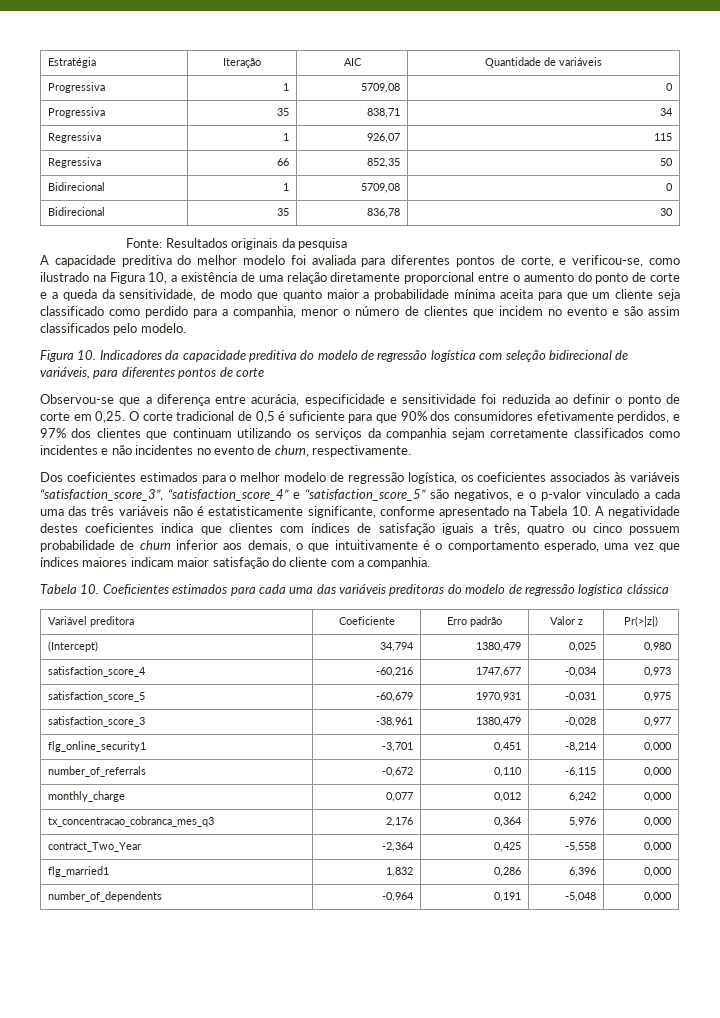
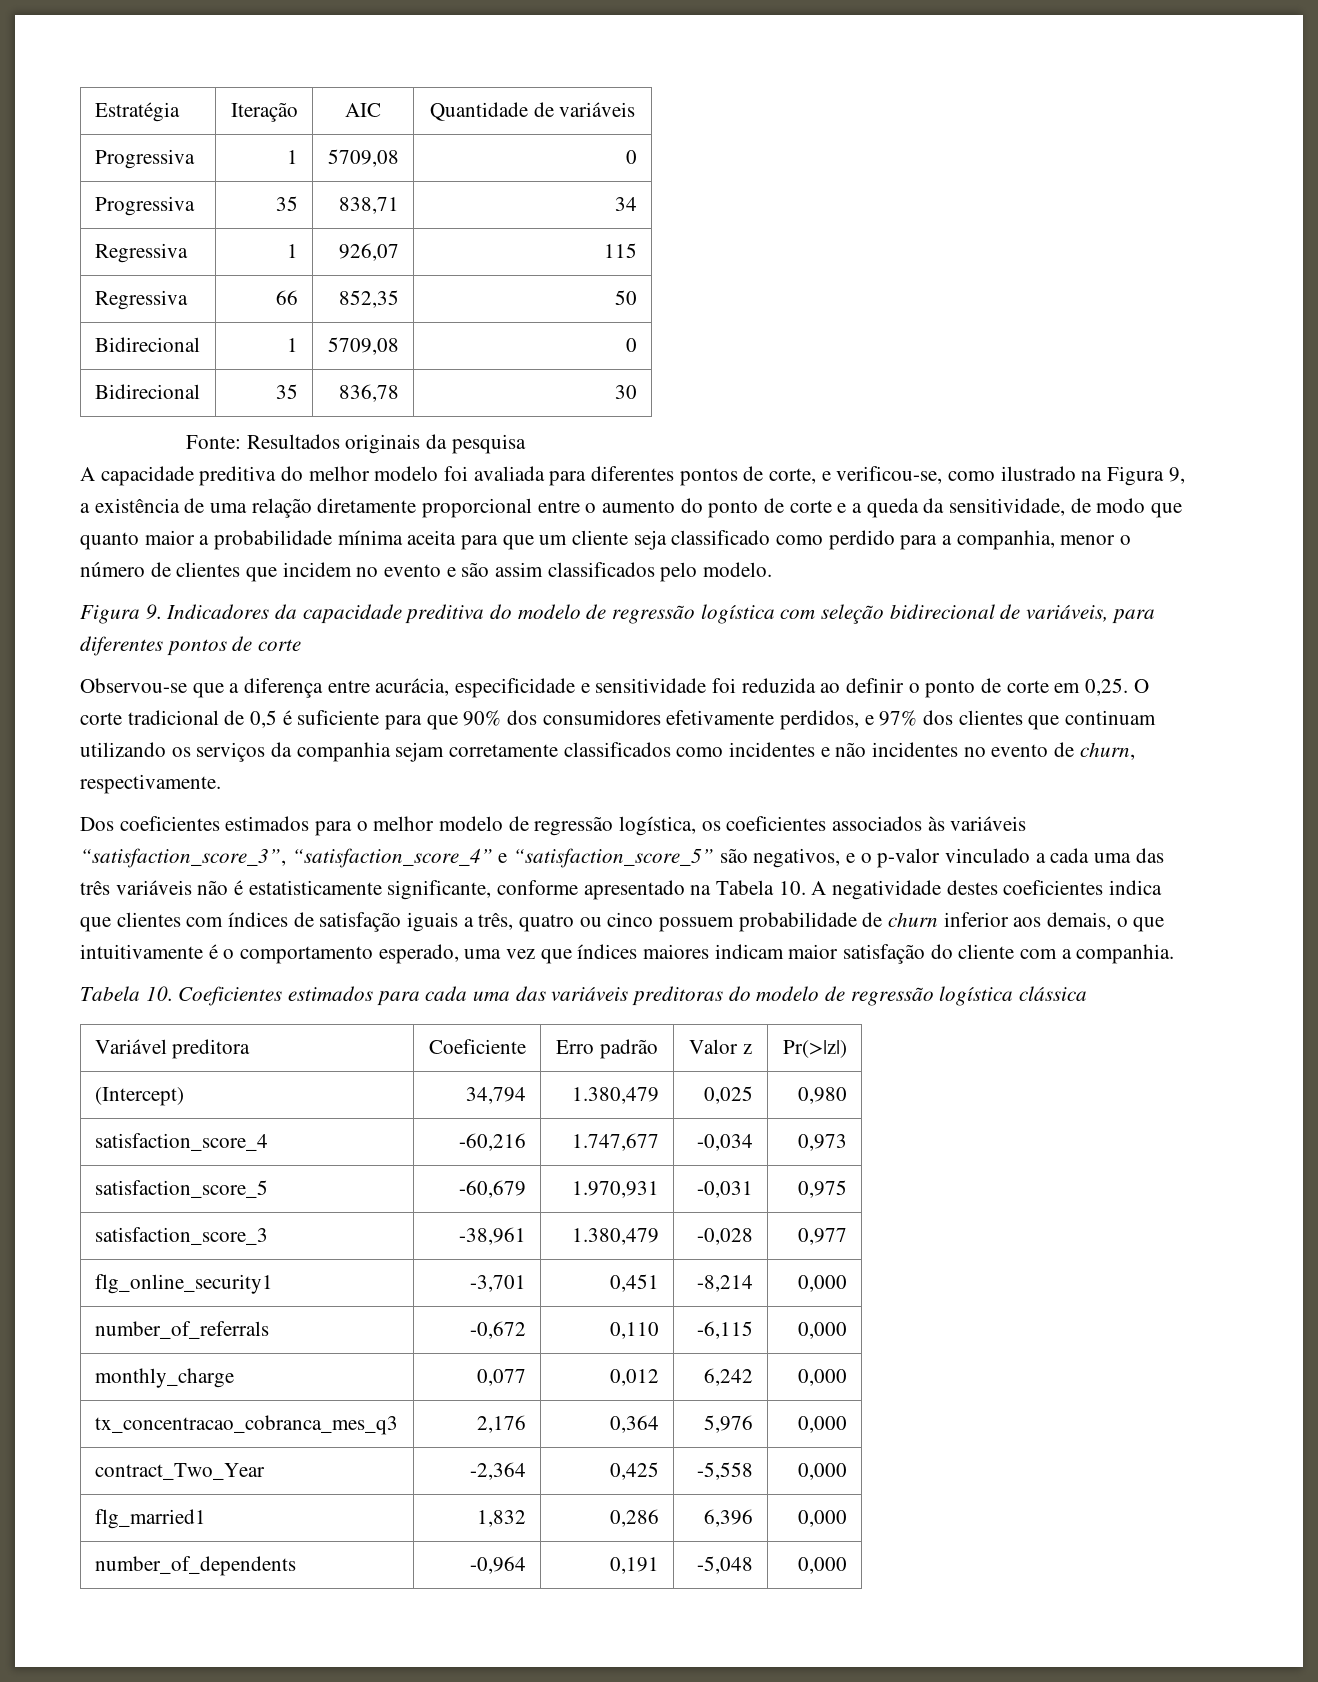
[148,272,168,284] 10, -> [1168,467,1185,484] 9,
[77,350,97,360] 10. -> [145,604,162,619] 9.
[476,642,522,652] 1380,479 -> [572,1087,660,1104] 1.380,479
[476,667,522,677] 1747,677 -> [572,1133,660,1151] 1.747,677
[476,692,522,702] 1970,931 -> [572,1181,660,1198] 1.970,931
[476,717,522,727] 1380,479 -> [572,1228,660,1245] 1.380,479

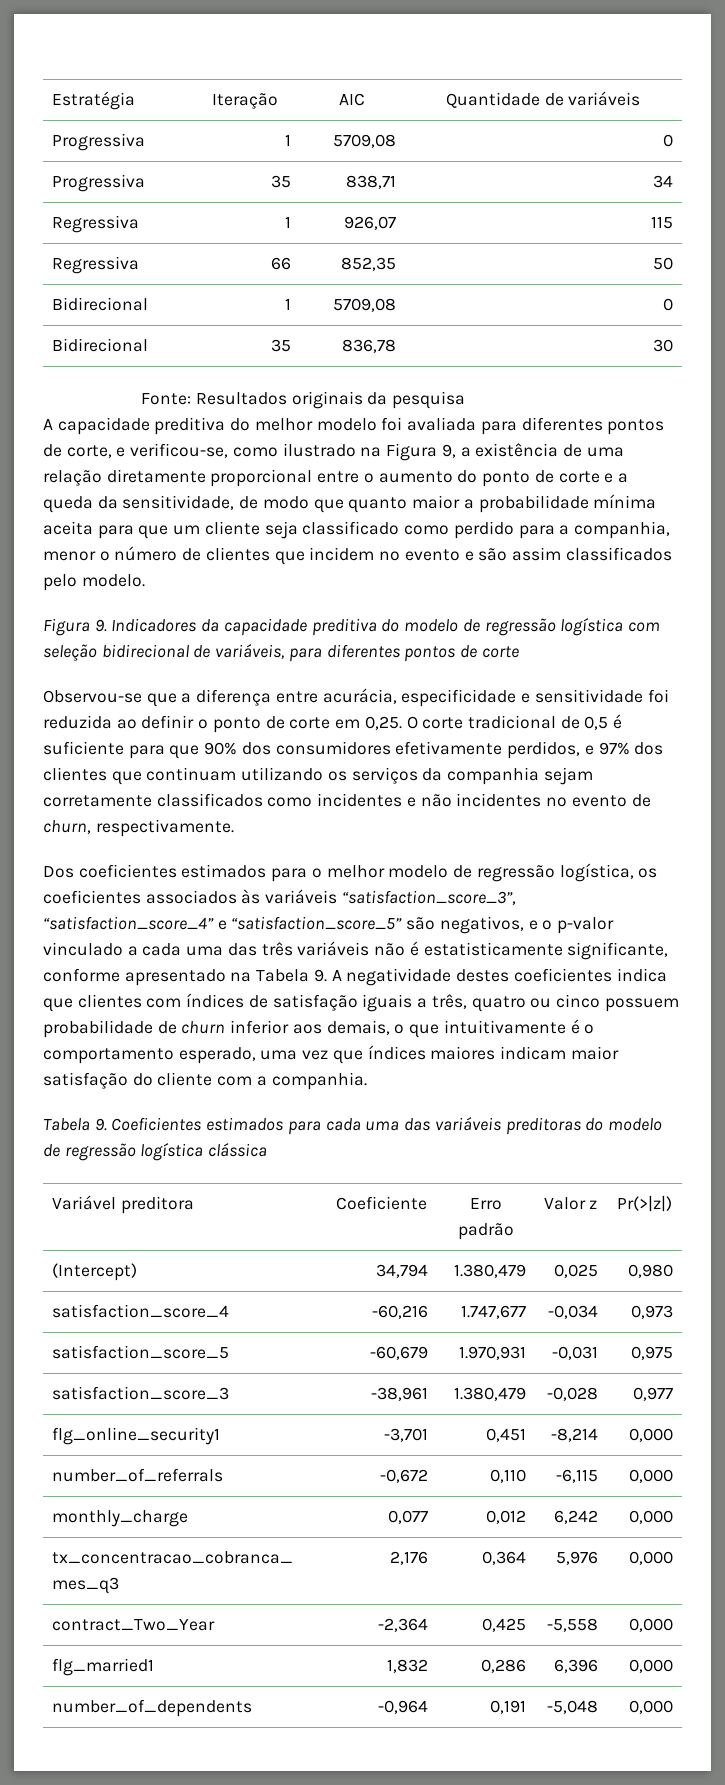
[778,881,806,895] 10. -> [313,969,327,982] 9.
[145,986,173,1001] 10. -> [94,1118,107,1131] 9.

